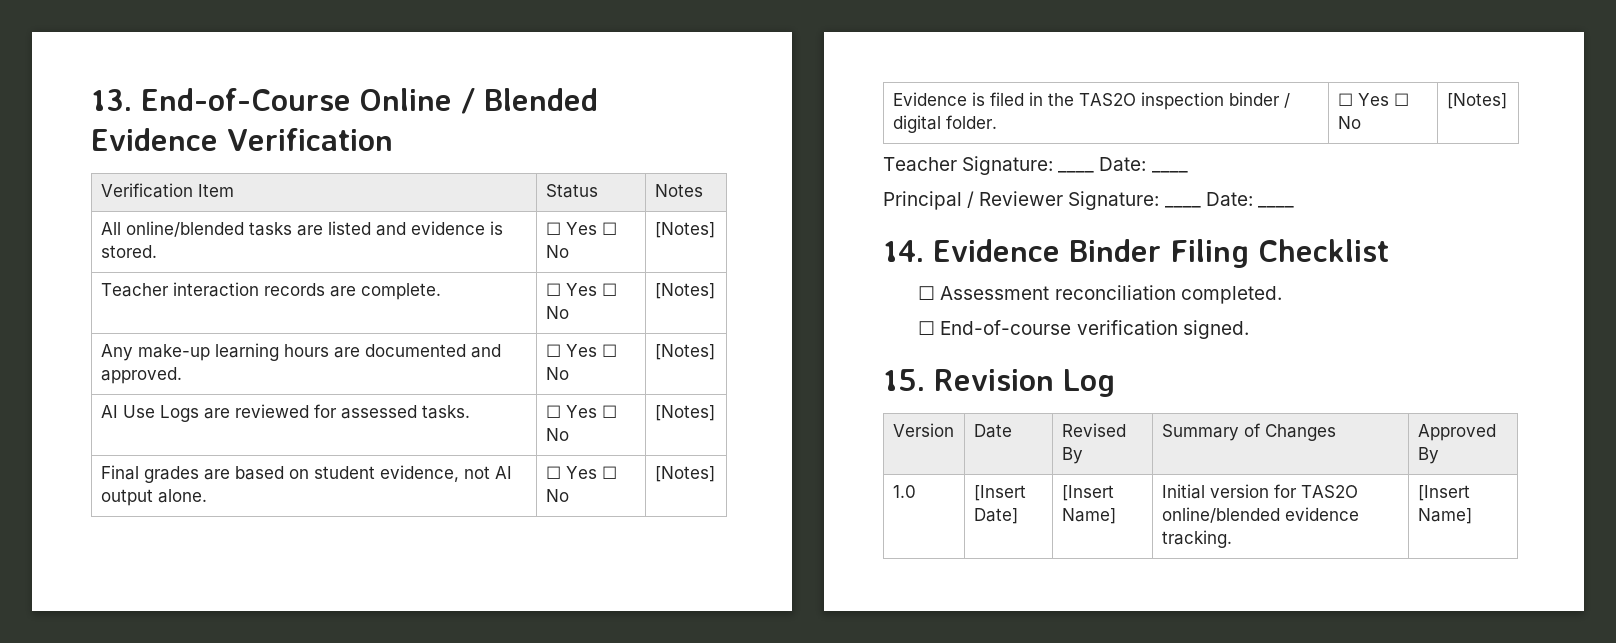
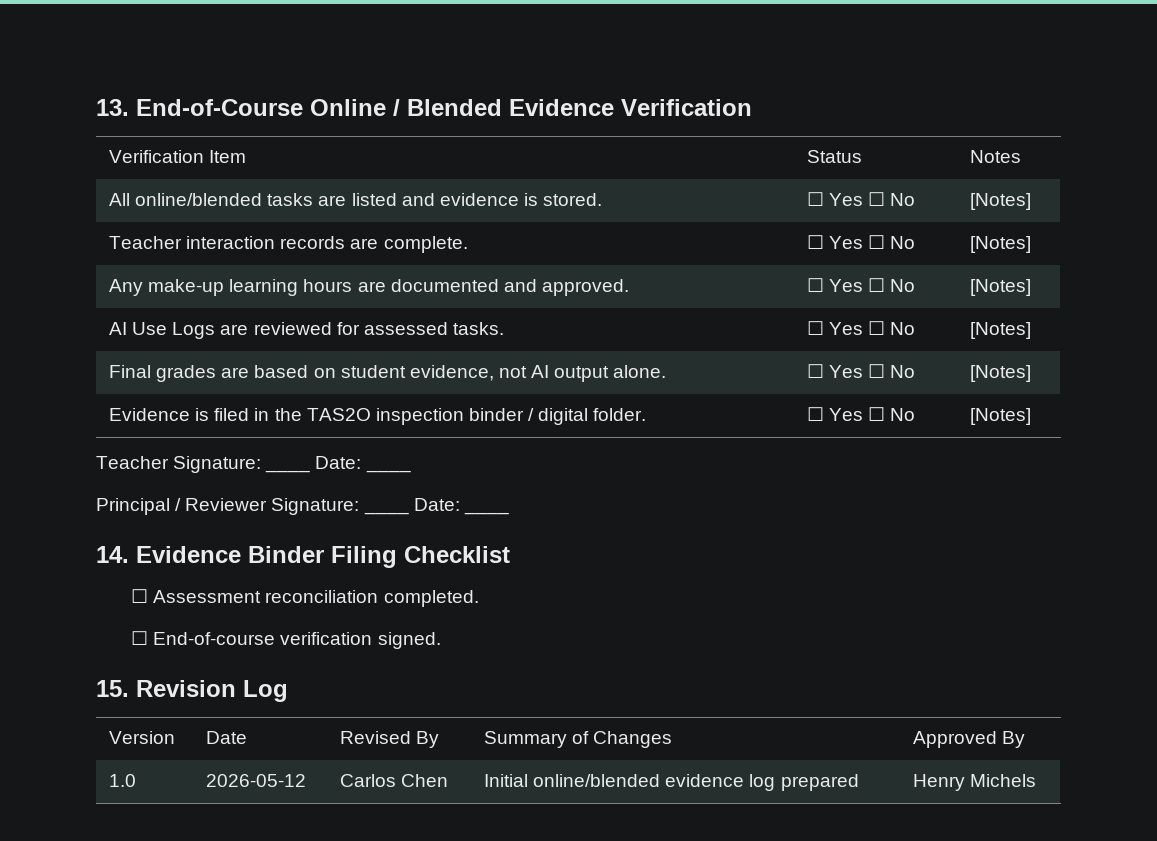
[973,485,1026,501] [973,508,1018,524] [1061,485,1114,501] [1061,508,1116,524] [1161,484,1358,499] [1161,507,1359,523] [1161,530,1232,548] [1417,485,1470,501] [1417,508,1472,524] [Insert Date] | [Insert Name] | Initial version for TAS2O online/blended evidence tracking. | [Insert Name] -> [205,774,306,787] [339,774,449,787] [483,774,859,791] [912,774,1037,791] 2026-05-12 | Carlos Chen | Initial online/blended evidence log prepared | Henry Michels

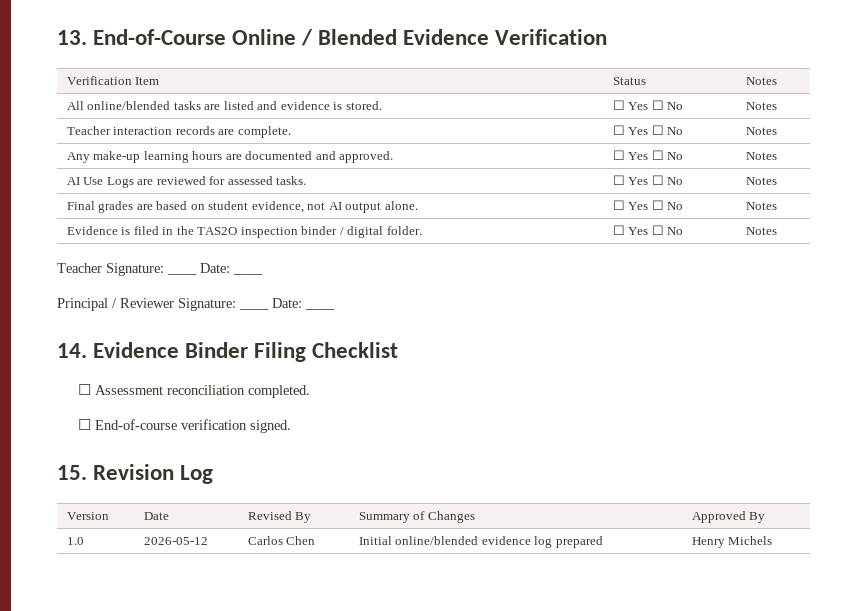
[969,193,1031,210] [Notes] -> [745,102,777,110] Notes
[969,236,1031,253] [Notes] -> [745,127,777,135] Notes
[969,279,1031,296] [Notes] -> [745,152,777,160] Notes
[969,322,1031,339] [Notes] -> [745,177,777,185] Notes
[969,365,1031,382] [Notes] -> [745,202,777,210] Notes
[969,408,1031,425] [Notes] -> [745,227,777,235] Notes

